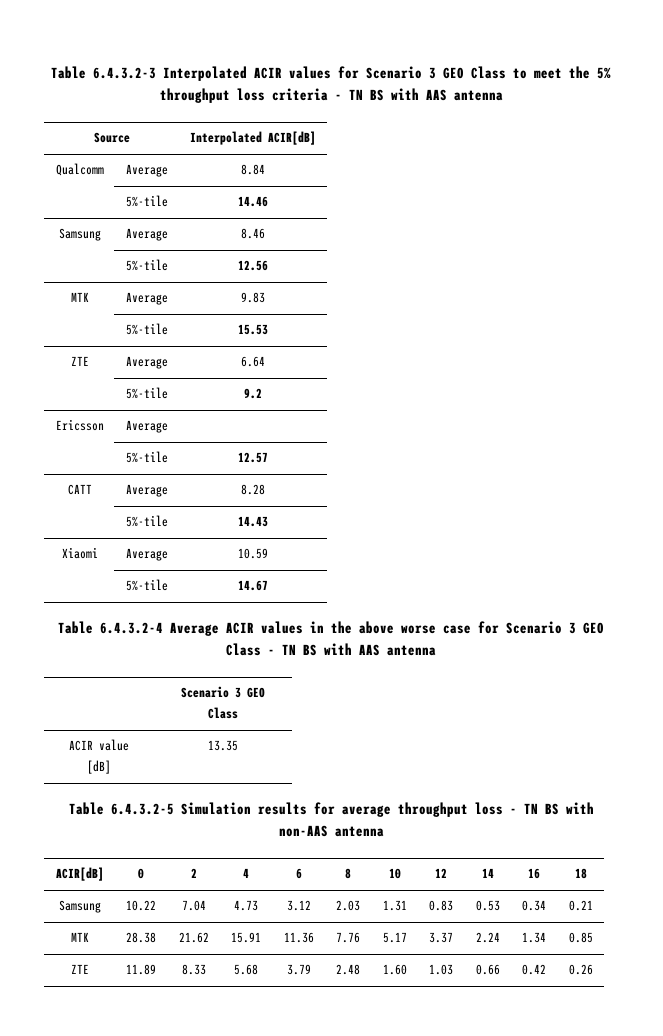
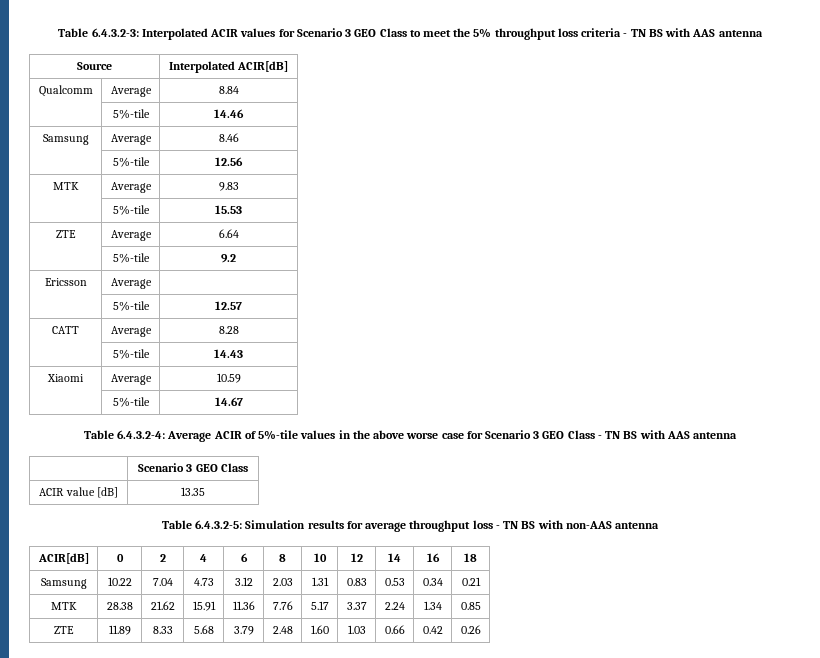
[51,66,156,79] Table 6.4.3.2-3 -> [58,28,139,37] Table 6.4.3.2-3:
[100,622,163,634] 6.4.3.2-4 -> [117,430,166,439] 6.4.3.2-4:
(254, 628) none -> [244,430,299,440] of 5%-tile
[110,803,174,815] 6.4.3.2-5 -> [195,520,243,529] 6.4.3.2-5:

